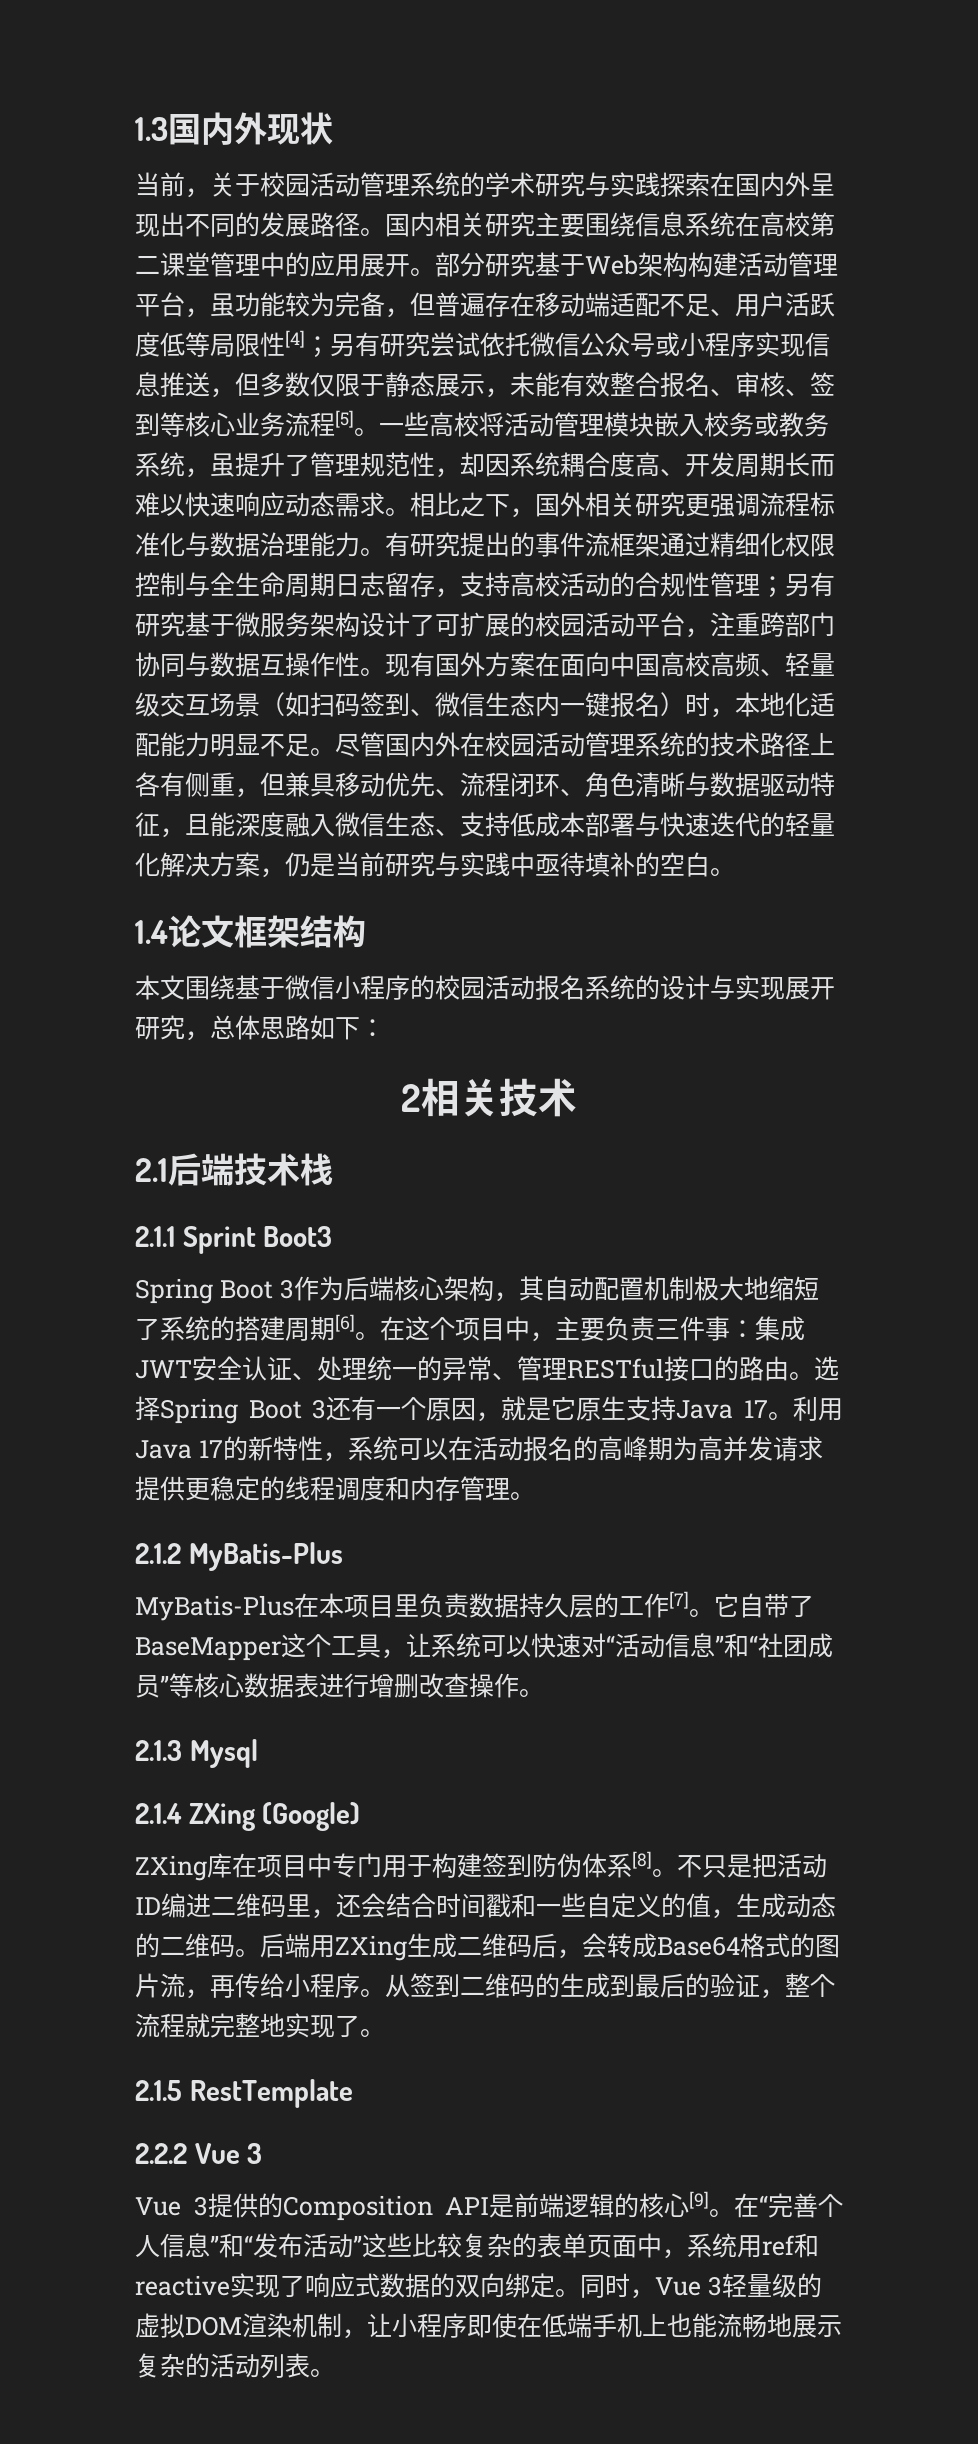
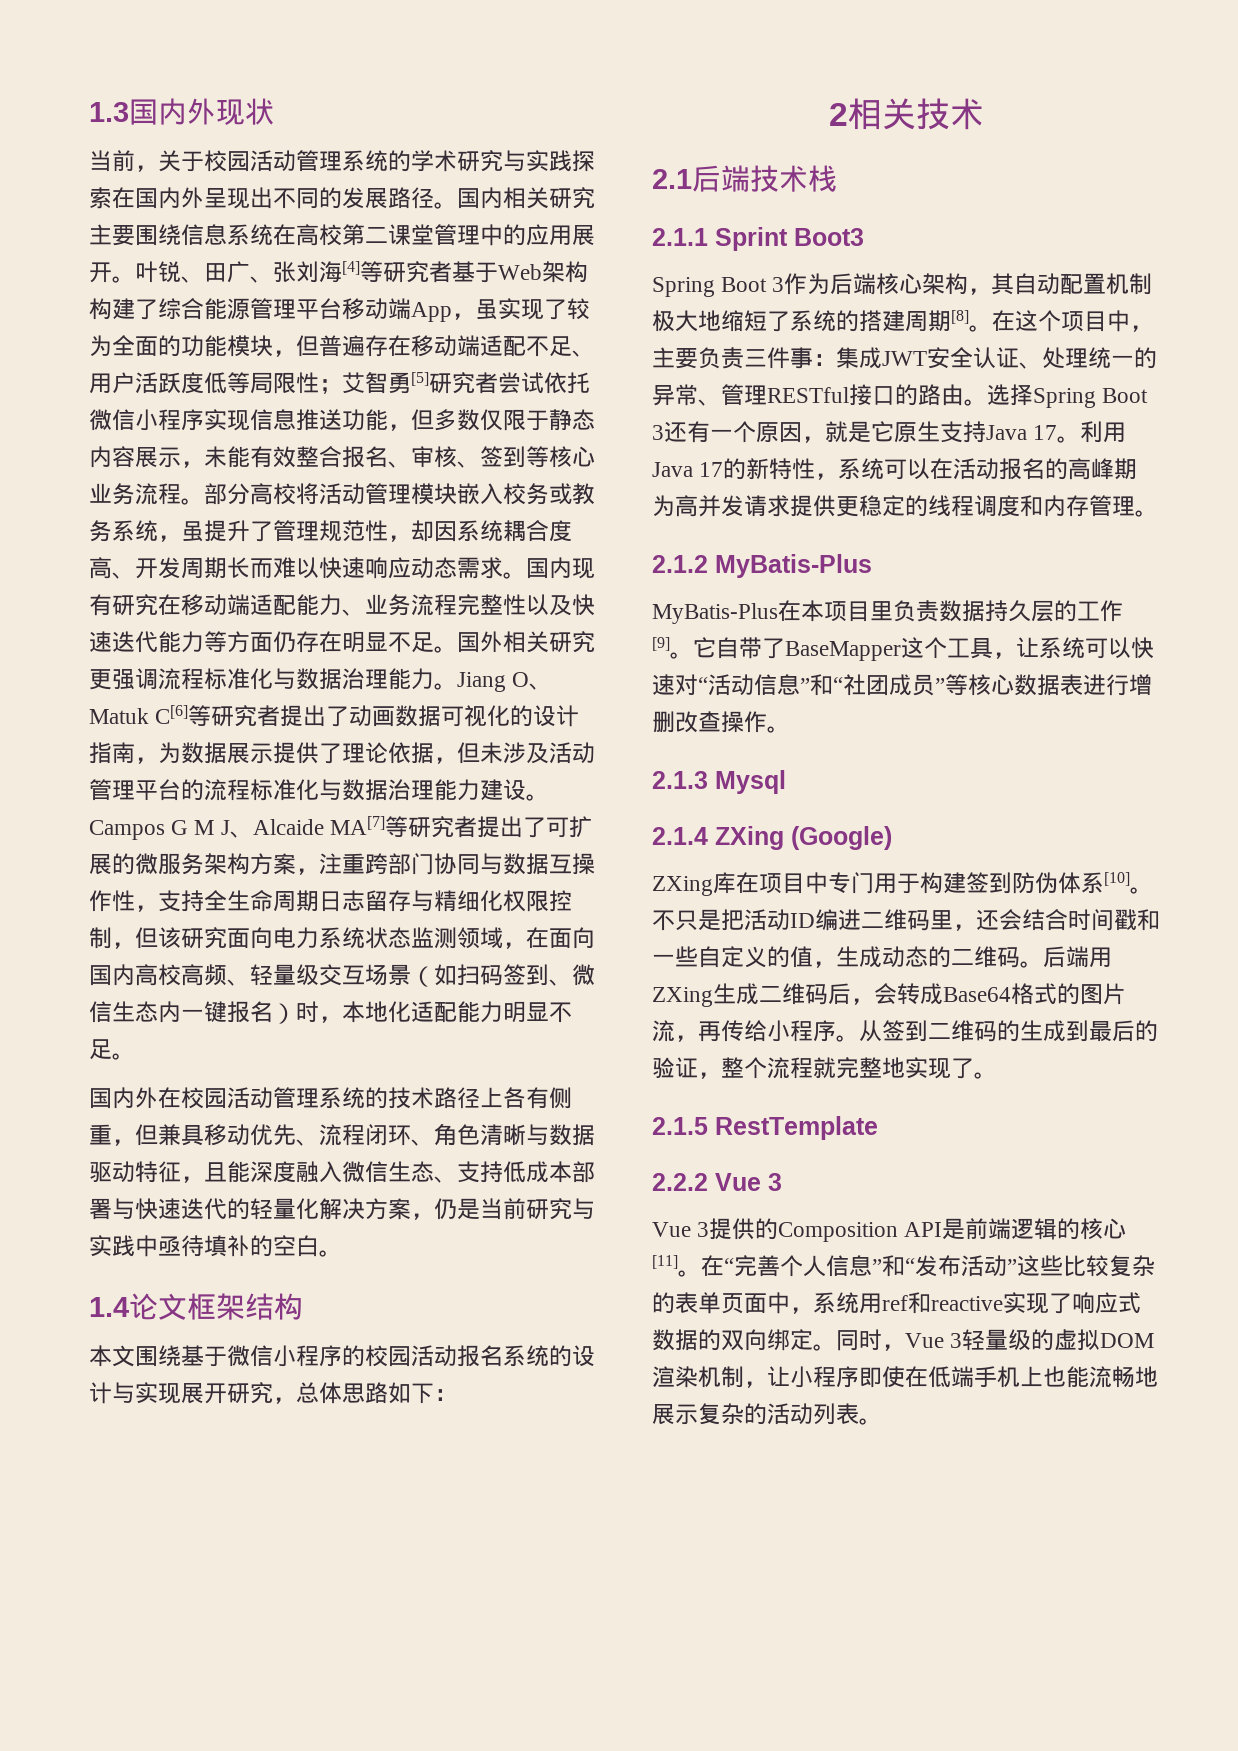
[435,252,838,277] [135,292,385,318] 部分研究基于Web架构构建活动管理平台，虽功能较为完备 -> [135,261,588,283] [89,298,590,322] [89,335,273,357] 叶锐、田广、张刘海[4]等研究者基于Web架构构建了综合能源管理平台移动端App，虽实现了较为全面的功能模块
[285,330,430,358] [4]；另有研究 -> [319,372,498,394] ；艾智勇[5]研究者
[580,332,680,357] 公众号或 -> (135, 420) none
(210, 384) none -> [342,409,388,431] 功能
(435, 384) none -> [89,446,135,468] 内容
[335,410,354,428] [354,412,429,436] [5]。一些 -> [181,483,250,505] 。部分
[410,492,535,518] 相比之下， -> [526,557,595,579] [89,594,595,616] [89,631,457,653] 国内现有研究在移动端适配能力、业务流程完整性以及快速迭代能力等方面仍存在明显不足。
[385,532,835,557] [135,572,835,598] [135,612,685,637] 有研究提出的事件流框架通过精细化权限控制与全生命周期日志留存，支持高校活动的合规性管理；另有研究基于微服务架构设计了可扩展的校园活动平台 -> [457,672,553,692] [89,705,580,727] [89,742,595,764] [89,779,549,801] [89,816,592,840] [89,853,296,875] Jiang O、Matuk C[6]等研究者提出了动画数据可视化的设计指南，为数据展示提供了理论依据，但未涉及活动管理平台的流程标准化与数据治理能力建设。Campos G M J、Alcaide MA[7]等研究者提出了可扩展的微服务架构方案
[360,652,660,677] 。现有国外方案在面向中国 -> [135,890,572,912] [89,927,595,949] [89,964,135,986] ，支持全生命周期日志留存与精细化权限控制，但该研究面向电力系统状态监测领域，在面向国内
[335,732,385,757] 尽管 -> (135, 1056) //
[335,1314,355,1332] [6] -> [951,310,969,324] [8]
[669,1591,689,1609] [7] -> [652,637,670,651] [9]
[632,1851,652,1869] [8] -> [1104,872,1130,886] [10]
[689,2191,709,2209] [9] -> [652,1255,678,1269] [11]

